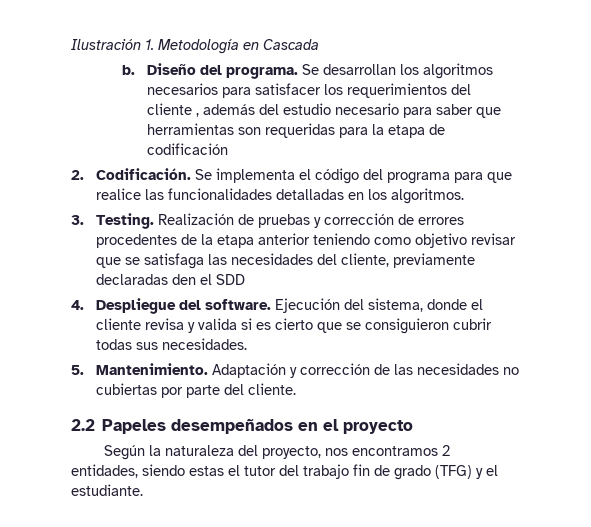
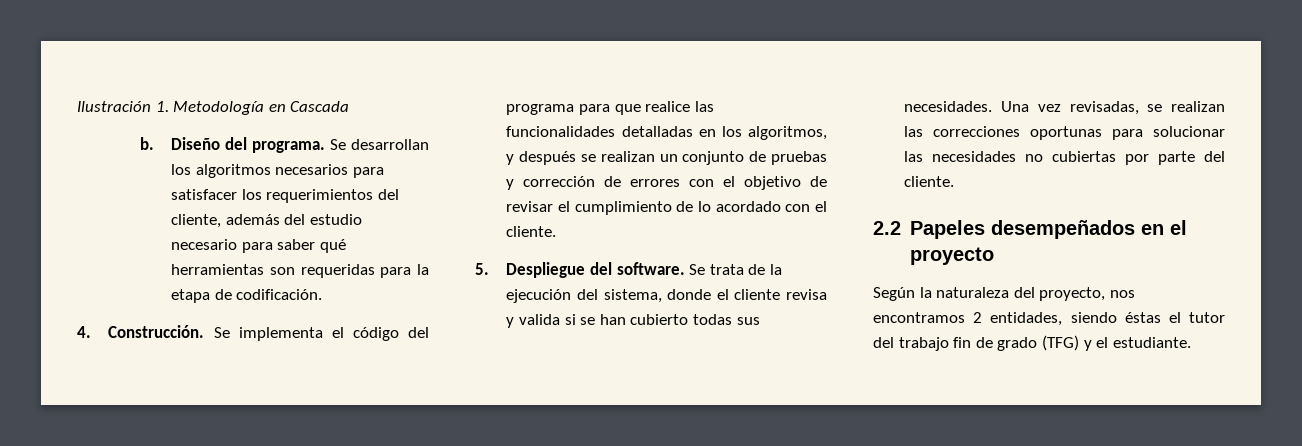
[147,103,200,117] cliente , -> [171,214,222,228] cliente,
[476,107,502,118] que -> [319,239,346,253] qué
[147,143,229,155] [71,168,192,180] codificación // 2. Codificación. -> [236,289,323,300] [77,325,205,338] codificación. // 4. Construcción.
[391,188,465,204] [71,213,235,229] algoritmos. // 3. Testing. Realización -> [748,126,827,140] [506,151,745,165] algoritmos, y después se realizan un conjunto
[96,233,517,248] [96,253,476,269] [96,274,246,285] [71,298,341,314] procedentes de la etapa anterior teniendo como objetivo revisar que se satisfaga las necesidades del cliente, previamente declaradas den el SDD // 4. Despliegue del software. Ejecución -> [689,176,827,190] [506,201,827,215] [506,226,557,237] [475,262,782,278] [506,289,572,303] con el objetivo de revisar el cumplimiento de lo acordado con el cliente. // 5. Despliegue del software. Se trata de la ejecución
[256,318,493,334] [96,338,248,350] [71,363,391,378] es cierto que se consiguieron cubrir todas sus necesidades. // 5. Mantenimiento. Adaptación y corrección de -> [580,314,760,325] [904,101,1225,115] [904,126,1225,140] se han cubierto todas sus necesidades. Una vez revisadas, se realizan las correcciones oportunas para solucionar
[189,466,224,476] estas -> [1124,312,1161,323] éstas

